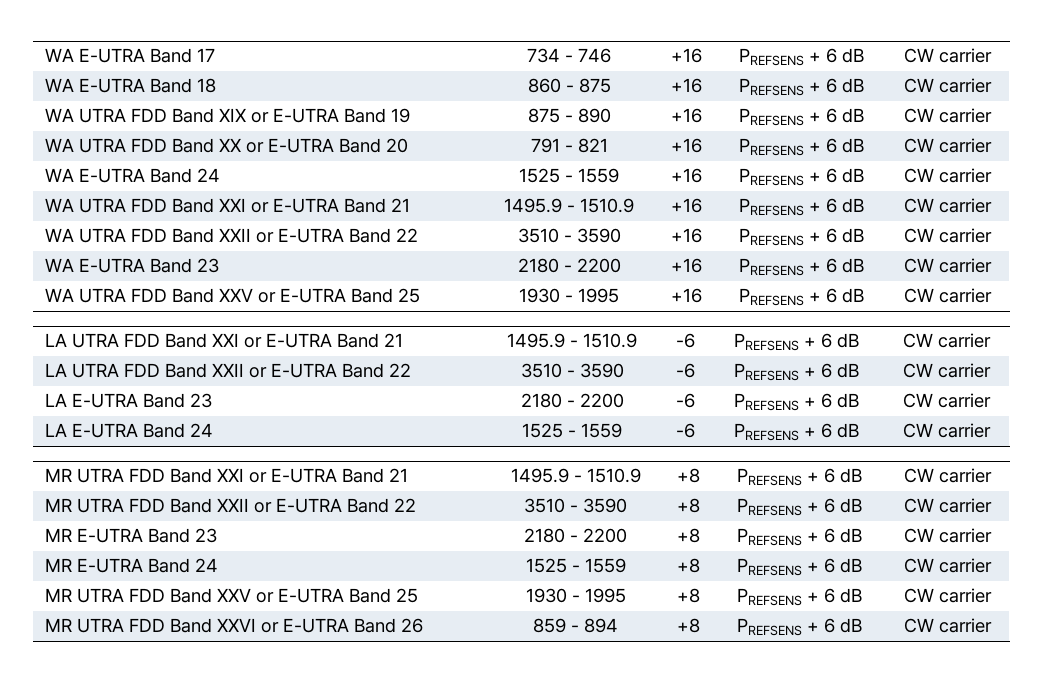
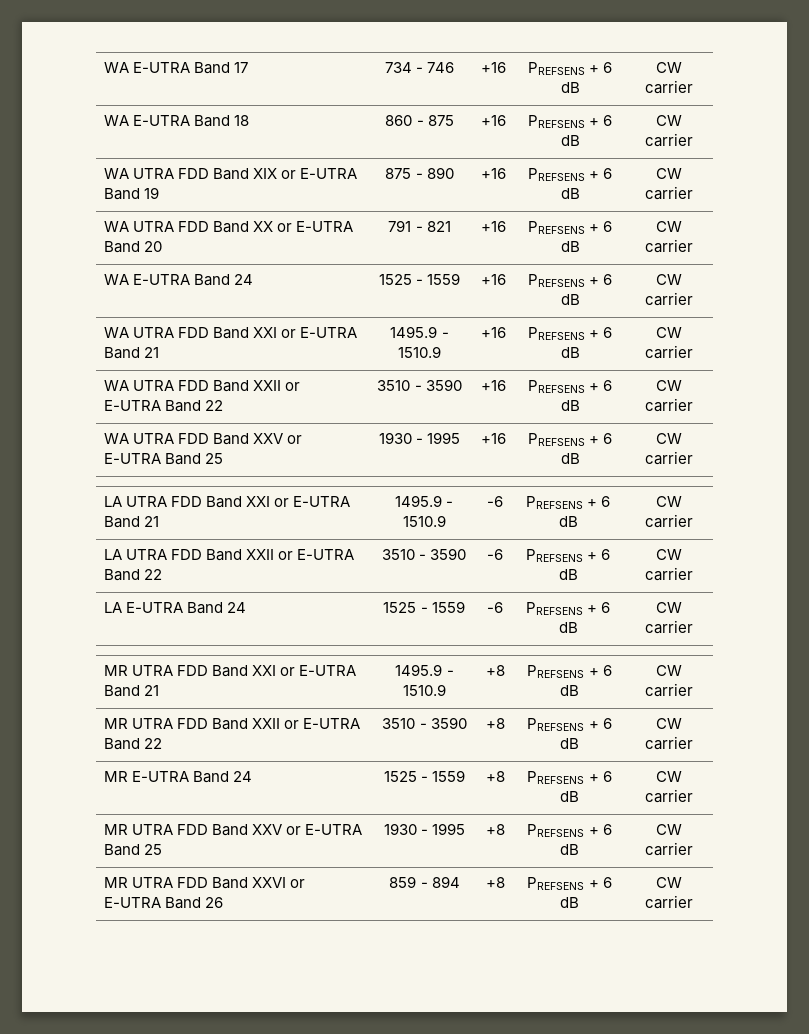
[44,258,219,273] [517,258,621,273] [670,258,702,273] [738,258,864,276] [904,258,992,273] // WA E-UTRA Band 23 | 2180 - 2200 | +16 | PREFSENS + 6 dB | CW carrier -> (693, 405) none
[44,393,212,408] [520,393,624,408] [675,393,695,408] [733,393,859,411] [902,393,991,408] // LA E-UTRA Band 23 | 2180 - 2200 | -6 | PREFSENS + 6 dB | CW carrier -> (693, 574) none
[44,528,217,543] [524,528,627,543] [677,528,700,543] [737,528,862,546] [903,528,992,543] // MR E-UTRA Band 23 | 2180 - 2200 | +8 | PREFSENS + 6 dB | CW carrier -> (693, 743) none

